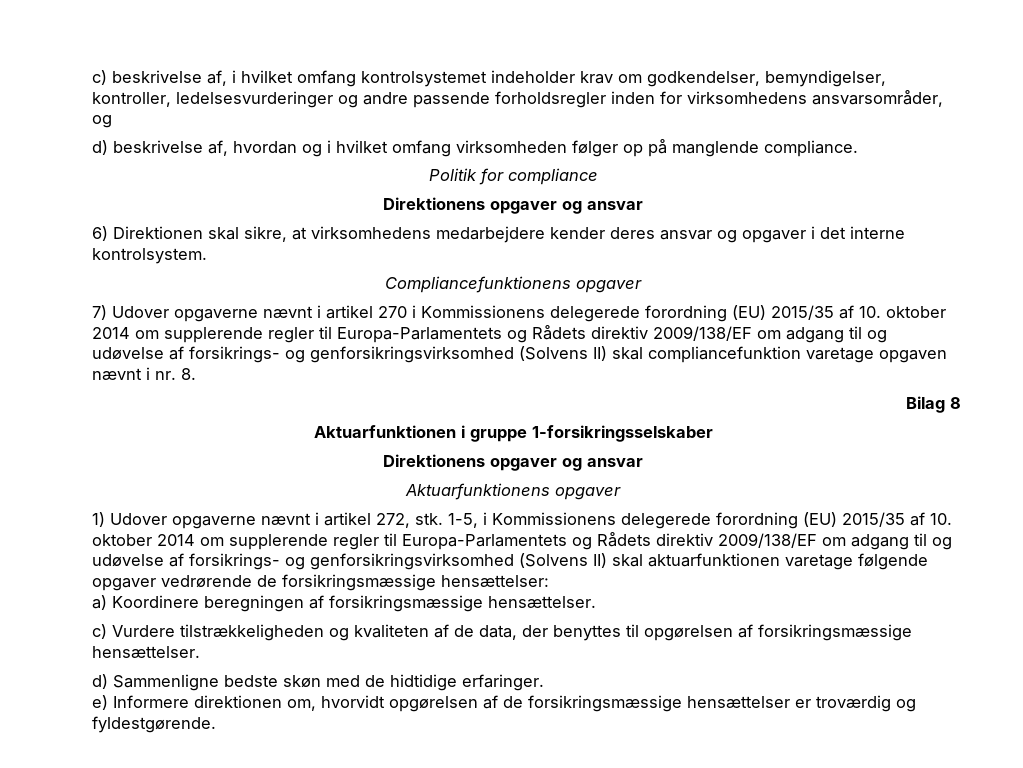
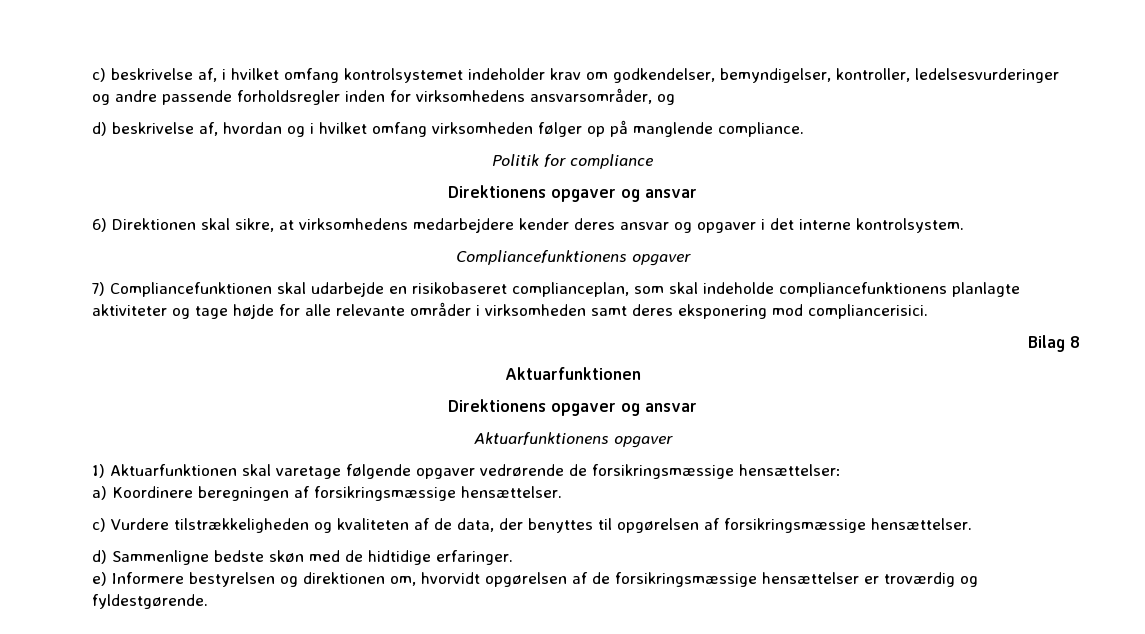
[111,305,946,322] [91,325,887,343] [91,346,947,363] [91,367,196,380] Udover opgaverne nævnt i artikel 270 i Kommissionens delegerede forordning (EU) 2015/35 af 10. oktober 2014 om supplerende regler til Europa-Parlamentets og Rådets direktiv 2009/138/EF om adgang til og udøvelse af forsikrings- og genforsikringsvirksomhed (Solvens II) skal compliancefunktion varetage opgaven nævnt i nr. 8. -> [109,282,1020,297] [91,302,928,319] Compliancefunktionen skal udarbejde en risikobaseret complianceplan, som skal indeholde compliancefunktionens planlagte aktiviteter og tage højde for alle relevante områder i virksomheden samt deres eksponering mod compliancerisici.
[460,425,713,442] i gruppe 1-forsikringsselskaber -> (641, 373) none
[109,512,952,529] [91,532,952,550] [91,553,780,570] Udover opgaverne nævnt i artikel 272, stk. 1-5, i Kommissionens delegerede forordning (EU) 2015/35 af 10. oktober 2014 om supplerende regler til Europa-Parlamentets og Rådets direktiv 2009/138/EF om adgang til og udøvelse af forsikrings- og genforsikringsvirksomhed (Solvens II) skal aktuarfunktionen -> [109,464,271,476] Aktuarfunktionen skal
(189, 701) none -> [188,572,298,587] bestyrelsen og

